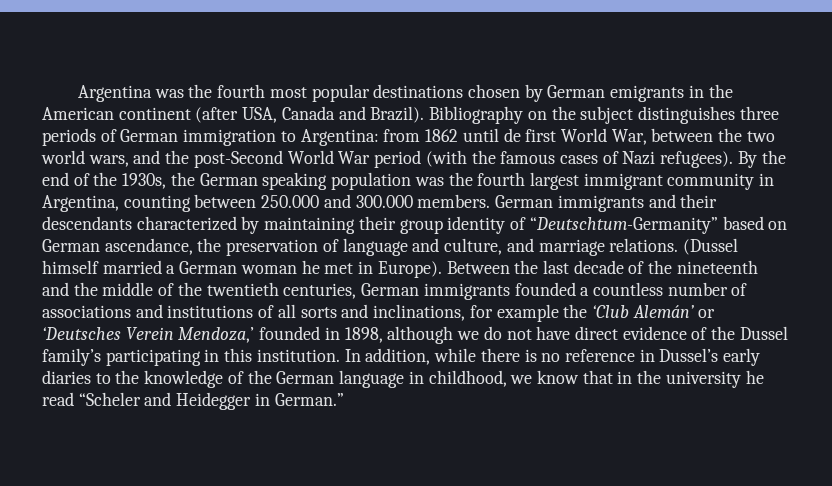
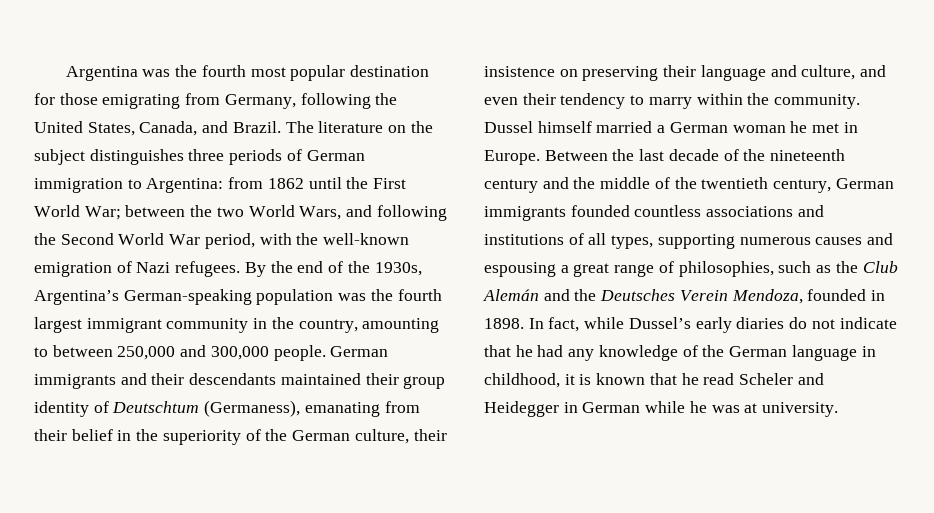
[373,84,733,102] [42,106,524,124] destinations chosen by German emigrants in the American continent (after USA, Canada and Brazil). Bibliography -> [350,65,430,77] [34,93,398,109] [34,121,384,136] destination for those emigrating from Germany, following the United States, Canada, and Brazil. The literature
[503,128,775,145] [41,150,598,168] de first World War, between the two world wars, and the post-Second World War period (with the famous cases -> [346,177,407,189] [34,205,447,221] [34,233,410,249] [34,262,112,277] the First World War; between the two World Wars, and following the Second World War period, with the well-known emigration
[660,151,734,168] refugees). -> [175,261,241,277] refugees.
[170,172,328,190] the German speaking -> [34,289,252,305] Argentina’s German-speaking
[42,194,491,212] Argentina, counting between 250.000 and 300.000 members. -> [271,317,440,333] [34,345,326,361] the country, amounting to between 250,000 and 300,000 people.
[136,216,356,234] characterized by maintaining -> [280,373,361,385] maintained
[529,216,788,234] [42,238,738,256] “Deutschtum-Germanity” based on German ascendance, the preservation of language and culture, and marriage relations. (Dussel -> [112,400,420,417] [34,429,447,445] [484,65,887,81] [484,93,861,109] [484,121,533,133] Deutschtum (Germaness), emanating from their belief in the superiority of the German culture, their insistence on preserving their language and culture, and even their tendency to marry within the community. Dussel
[377,261,442,278] Europe). -> [484,150,540,165] Europe.
(758, 267) none -> [484,179,538,193] century
[283,283,357,299] centuries, -> [773,179,832,193] century,
[580,282,748,296] a countless number of -> [634,205,702,217] countless
[300,304,716,322] [42,326,788,344] [42,348,761,366] [42,370,140,384] sorts and inclinations, for example the ‘Club Alemán’ or ‘Deutsches Verein Mendoza,’ founded in 1898, although we do not have direct evidence of the Dussel family’s participating in this institution. In addition, while there is no reference in Dussel’s early diaries to the -> [611,233,894,249] [484,261,898,277] [483,289,886,304] [484,317,897,333] [484,345,595,361] types, supporting numerous causes and espousing a great range of philosophies, such as the Club Alemán and the Deutsches Verein Mendoza, founded in 1898. In fact, while Dussel’s early diaries do not indicate that he had any
[510,370,741,388] we know that in the university -> [564,373,677,385] it is known that
[78,392,141,406] “Scheler -> [739,373,794,385] Scheler
[274,393,344,406] German.” -> [582,401,839,417] German while he was at university.

